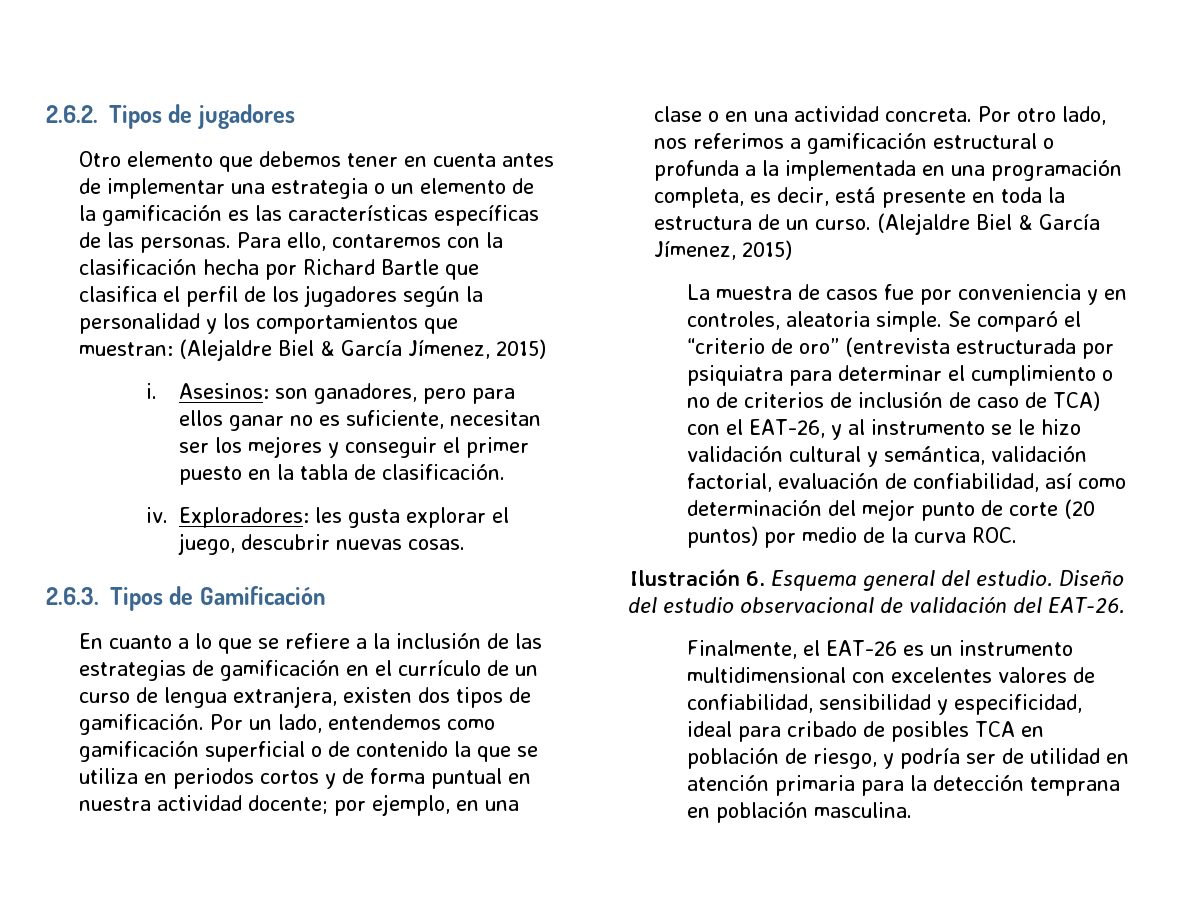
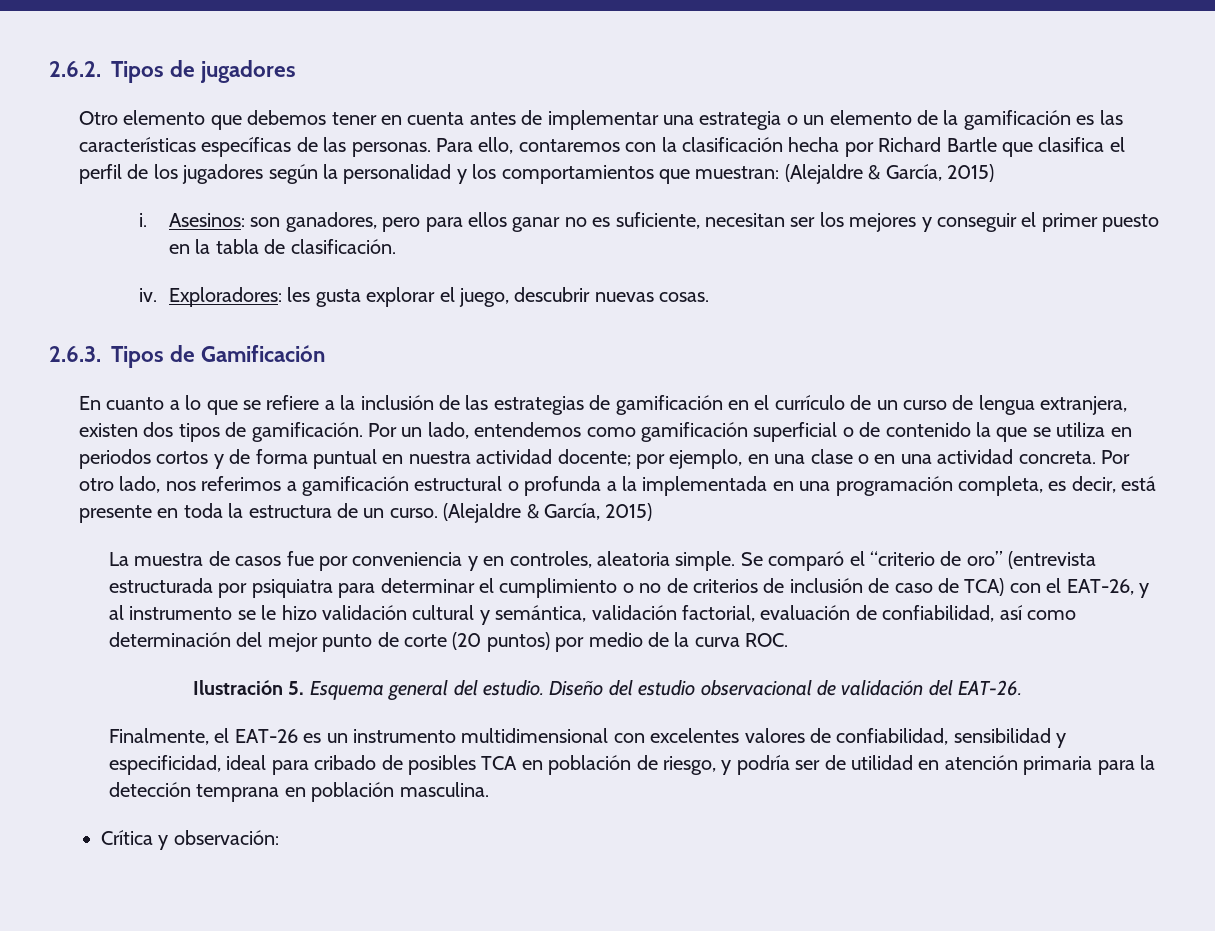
[278,340,491,359] Biel & García Jímenez, -> [868,164,942,181] & García,
[976,214,1101,230] [654,241,737,260] Biel & García Jímenez, -> [526,503,601,520] & García,
[745,571,765,586] 6. -> [288,681,305,695] 5.
(913, 810) none -> [101,830,279,850] // Crítica y observación:

